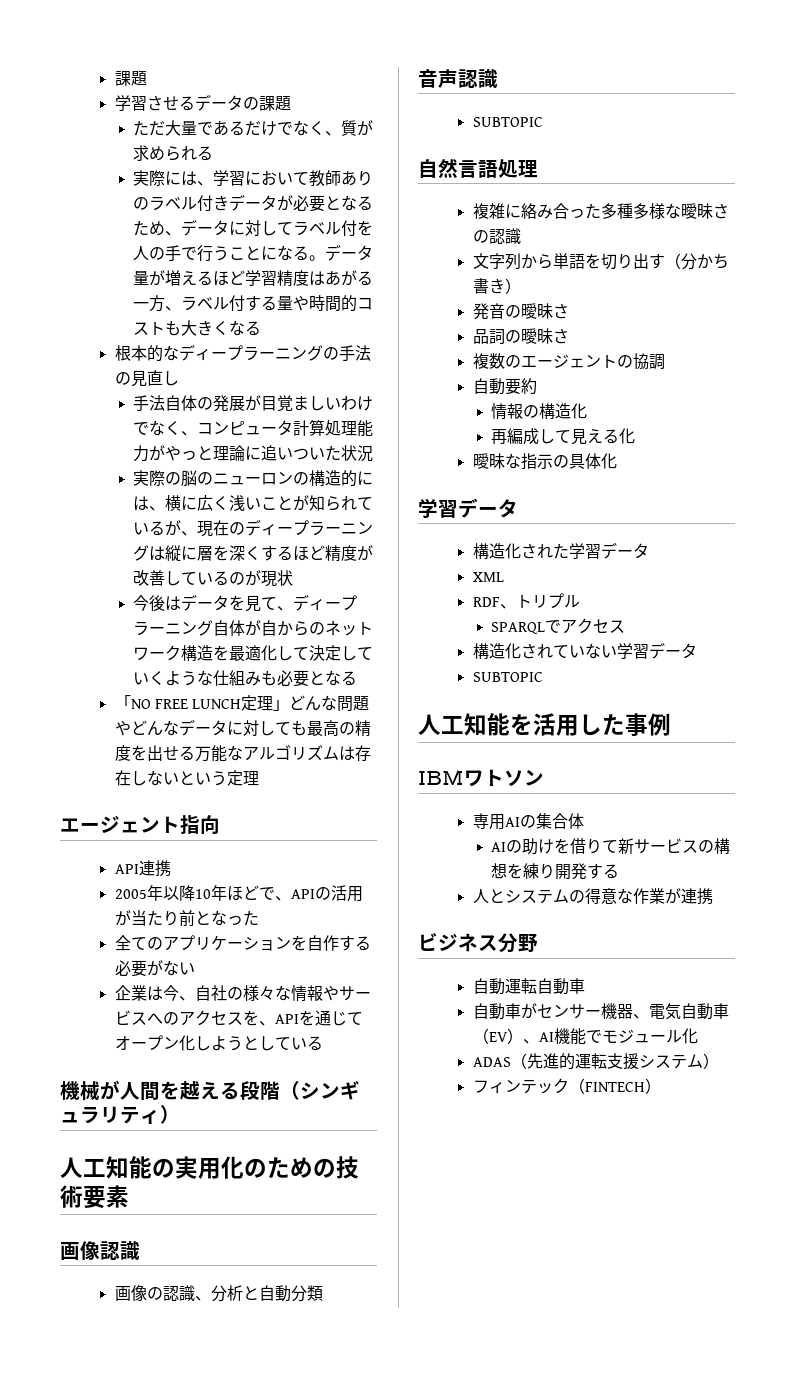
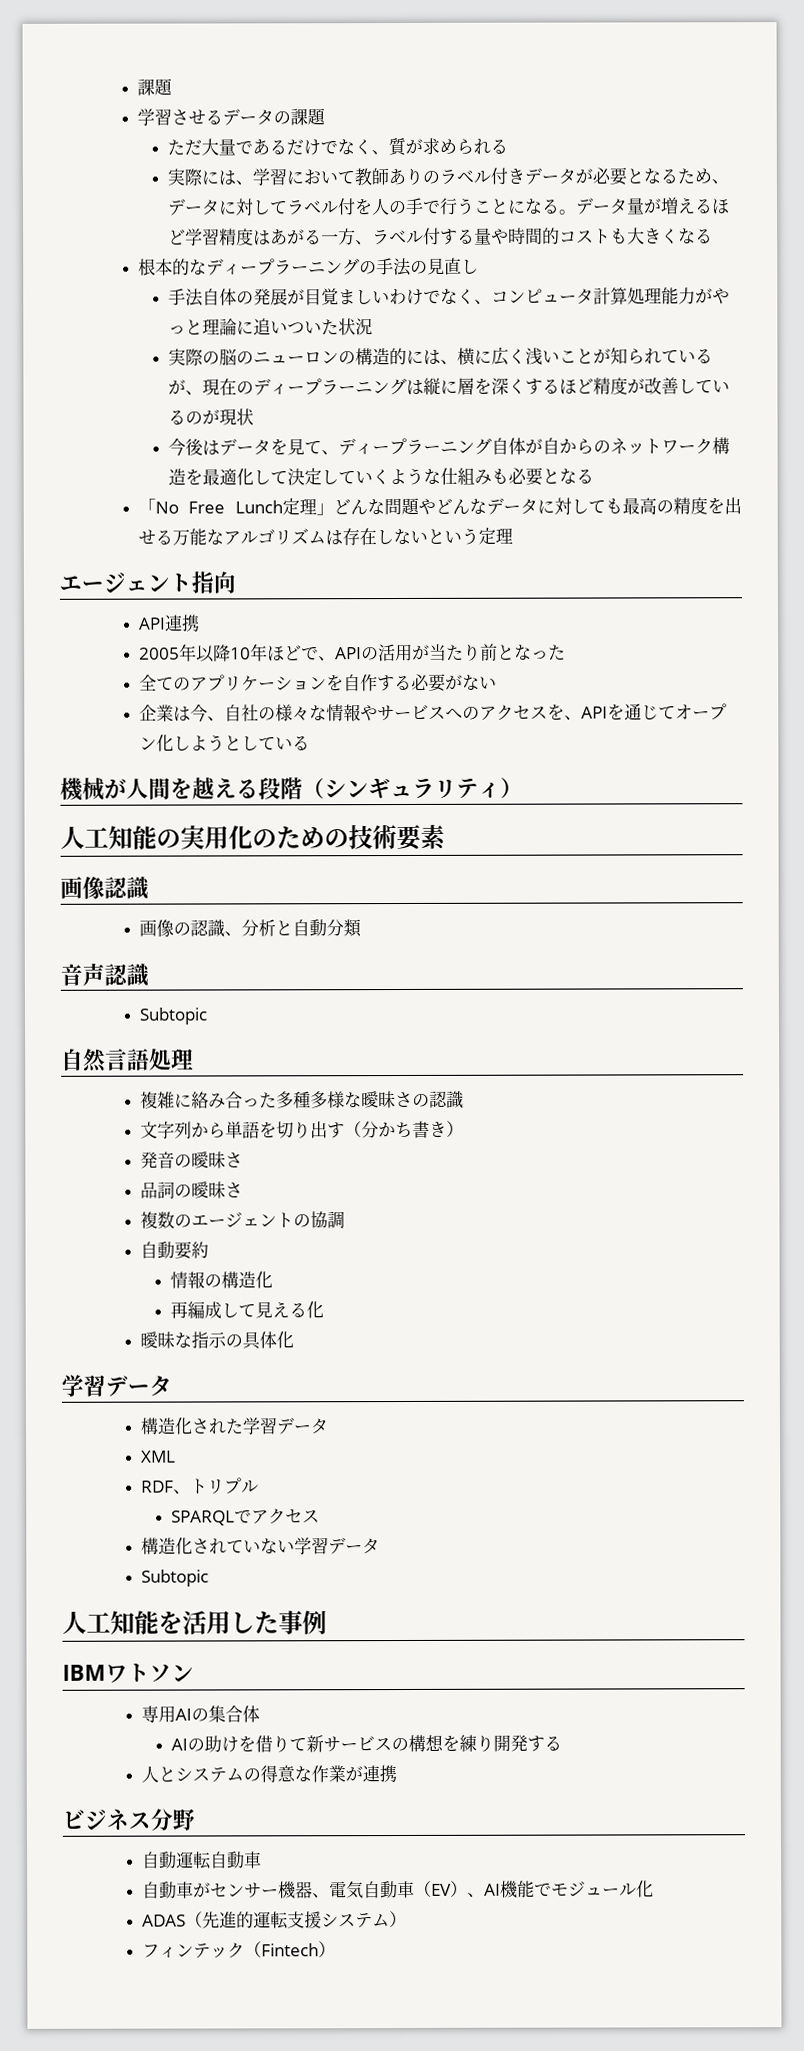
[130,699,242,709] NO FREE LUNCH -> [154,500,283,514] No Free Lunch
[472,117,543,127] SUBTOPIC -> [138,1007,207,1025] Subtopic
[472,672,543,682] SUBTOPIC -> [140,1569,209,1587] Subtopic
[584,1082,645,1092] FINTECH -> [260,1943,319,1957] Fintech

